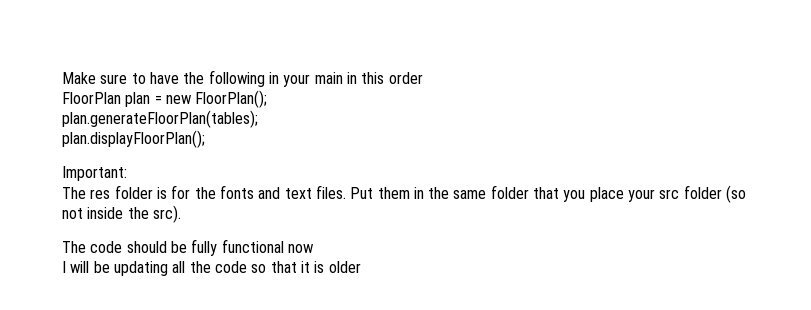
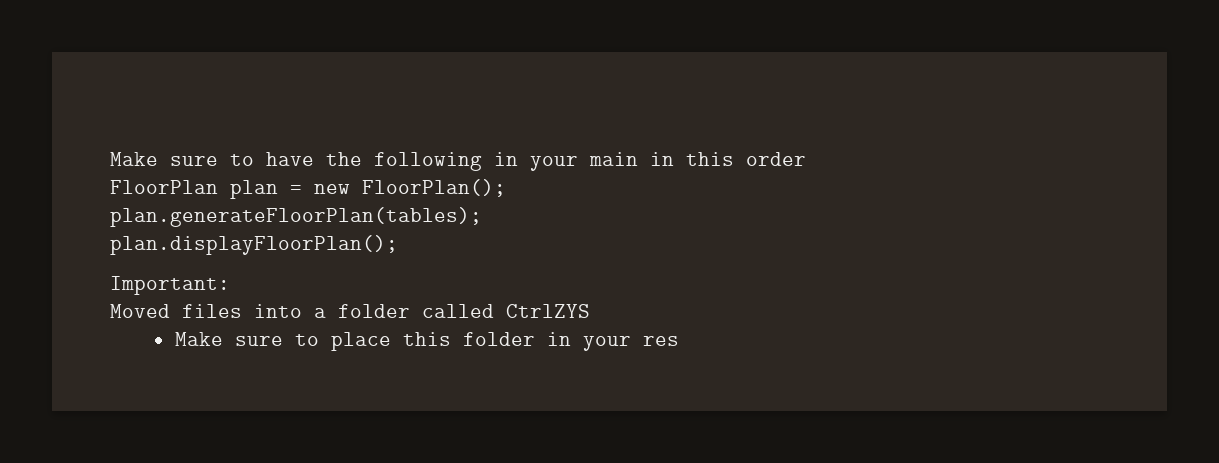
[62,185,747,203] [62,205,181,223] [62,239,313,256] [62,261,361,276] The res folder is for the fonts and text files. Put them in the same folder that you place your src folder (so not inside the src). // The code should be fully functional now // I will be updating all the code so that it is older -> [110,304,590,318] [174,332,679,351] Moved files into a folder called CtrlZYS // Make sure to place this folder in your res

